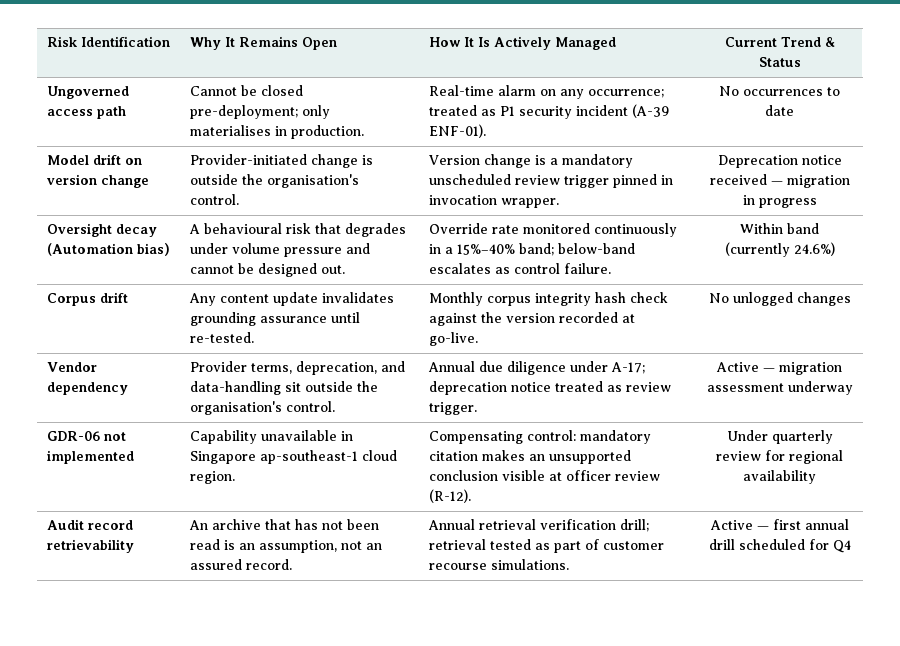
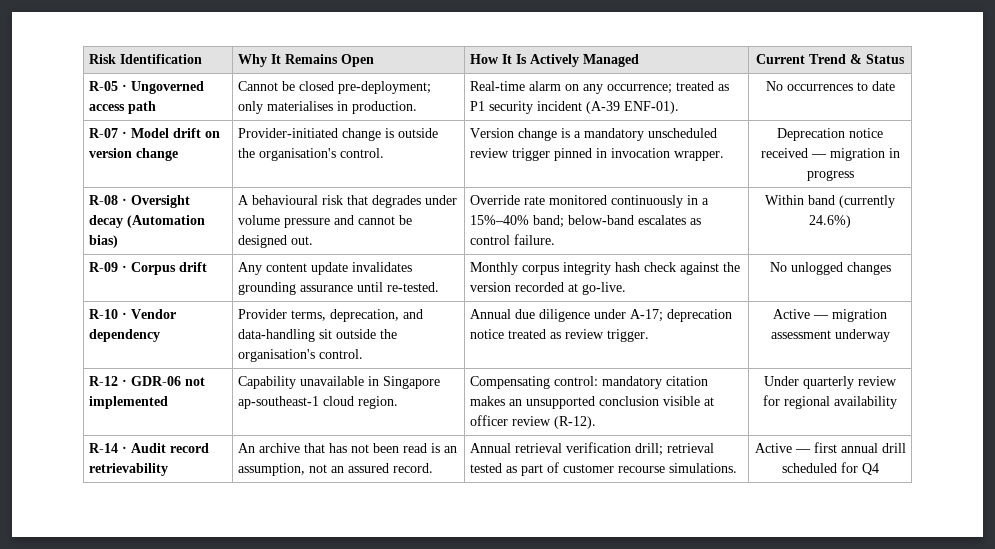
(801, 62) none -> [89,81,128,91] R-05 ·
(794, 110) none -> [89,128,128,138] R-07 ·
(817, 203) none -> [89,195,128,205] R-08 ·
(835, 249) none -> [89,262,128,272] R-09 ·
(851, 299) none -> [89,309,128,319] R-10 ·
(853, 388) none -> [89,376,128,386] R-12 ·
(816, 477) none -> [89,443,128,453] R-14 ·

